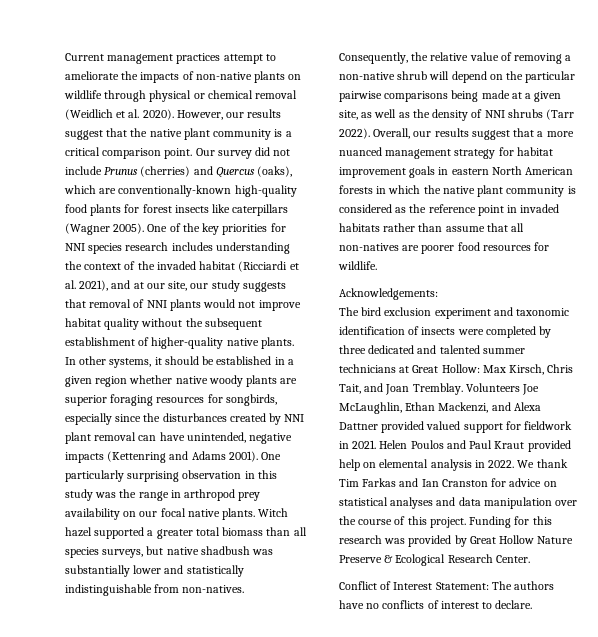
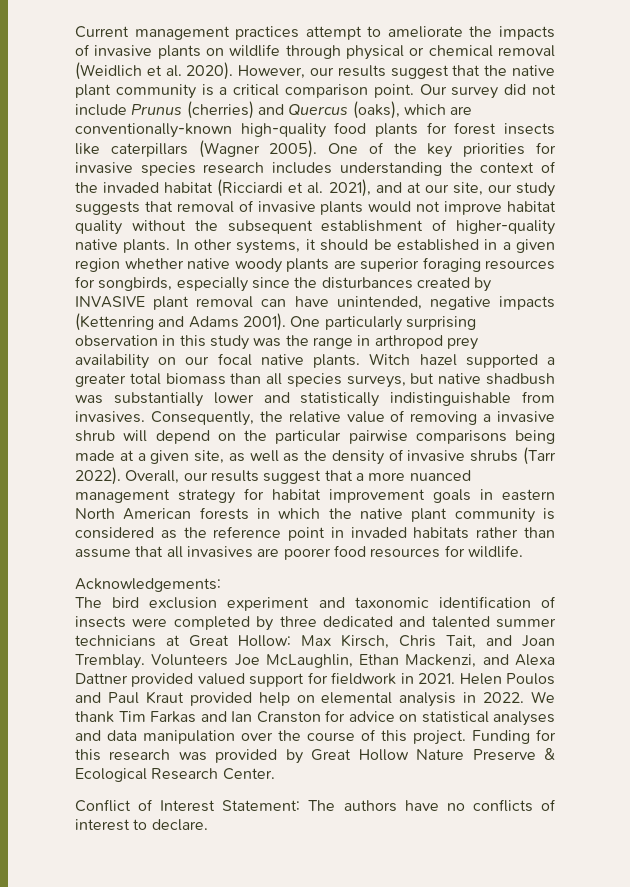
[195,72,252,80] non-native -> [94,45,153,57] invasive
[65,243,85,251] NNI -> [75,162,133,174] invasive
[146,300,167,308] NNI -> [257,201,316,213] invasive
[284,414,305,422] NNI -> [75,296,145,308] INVASIVE
[182,585,245,593] non-natives. -> [75,411,145,423] invasives.
[339,72,395,80] non-native -> [497,411,555,423] invasive
[484,110,505,118] NNI -> [407,450,466,462] invasive
[339,243,399,251] non-natives -> [186,546,253,558] invasives

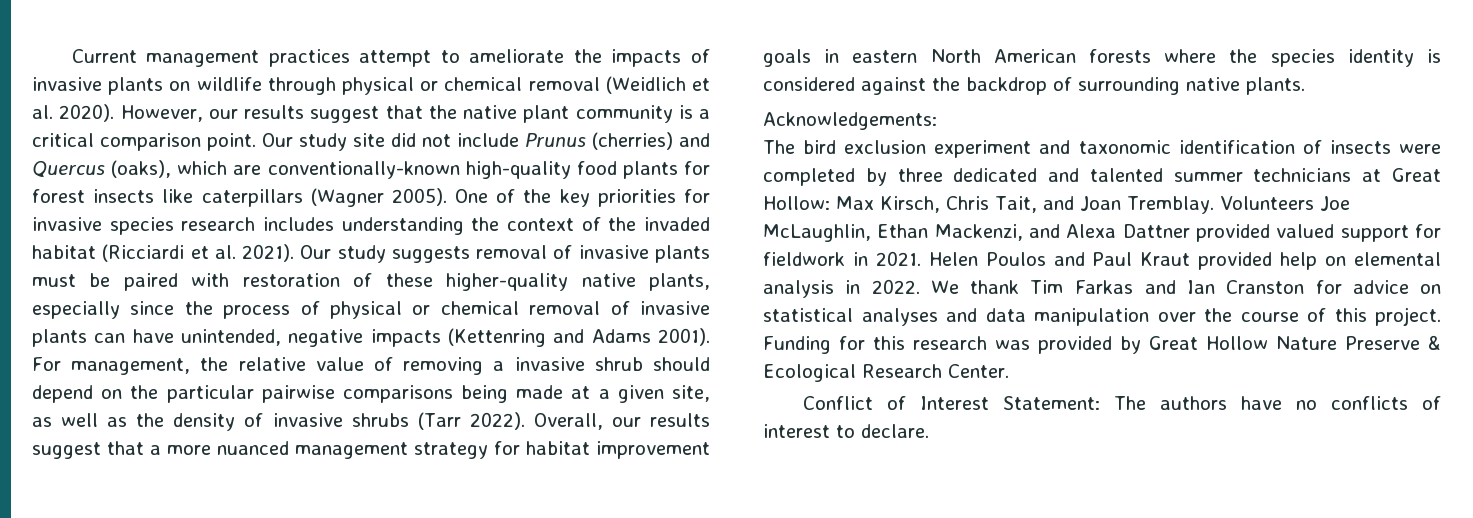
[451,86,499,99] survey -> [299,133,385,151] study site
[328,179,512,197] 2021), and at our site, our -> [242,244,332,262] 2021). Our
[144,200,557,215] [75,219,555,235] [75,239,556,254] [75,257,555,273] [75,276,492,292] [75,296,254,310] that removal of invasive plants would not improve habitat quality without the subsequent establishment of higher-quality native plants. In other systems, it should be established in a given region whether native woody plants are superior foraging resources for songbirds, especially since the disturbances created by INVASIVE plant removal -> [476,245,710,263] [32,273,711,291] [32,301,710,319] [32,329,87,347] removal of invasive plants must be paired with restoration of these higher-quality native plants, especially since the process of physical or chemical removal of invasive plants
[290,316,476,331] [75,335,478,350] [75,353,555,369] [75,373,555,388] [75,391,555,407] [75,411,254,426] One particularly surprising observation in this study was the range in arthropod prey availability on our focal native plants. Witch hazel supported a greater total biomass than all species surveys, but native shadbush was substantially lower and statistically indistinguishable from invasives. Consequently, -> [32,357,191,375] For management,
[123,430,148,442] will -> [653,357,710,371] should
[257,508,555,523] [75,526,555,541] [75,545,523,560] in which the native plant community is considered as the reference point in invaded habitats rather than assume that all invasives are poorer food resources for wildlife. -> [1164,49,1441,67] [763,77,1305,95] where the species identity is considered against the backdrop of surrounding native plants.

